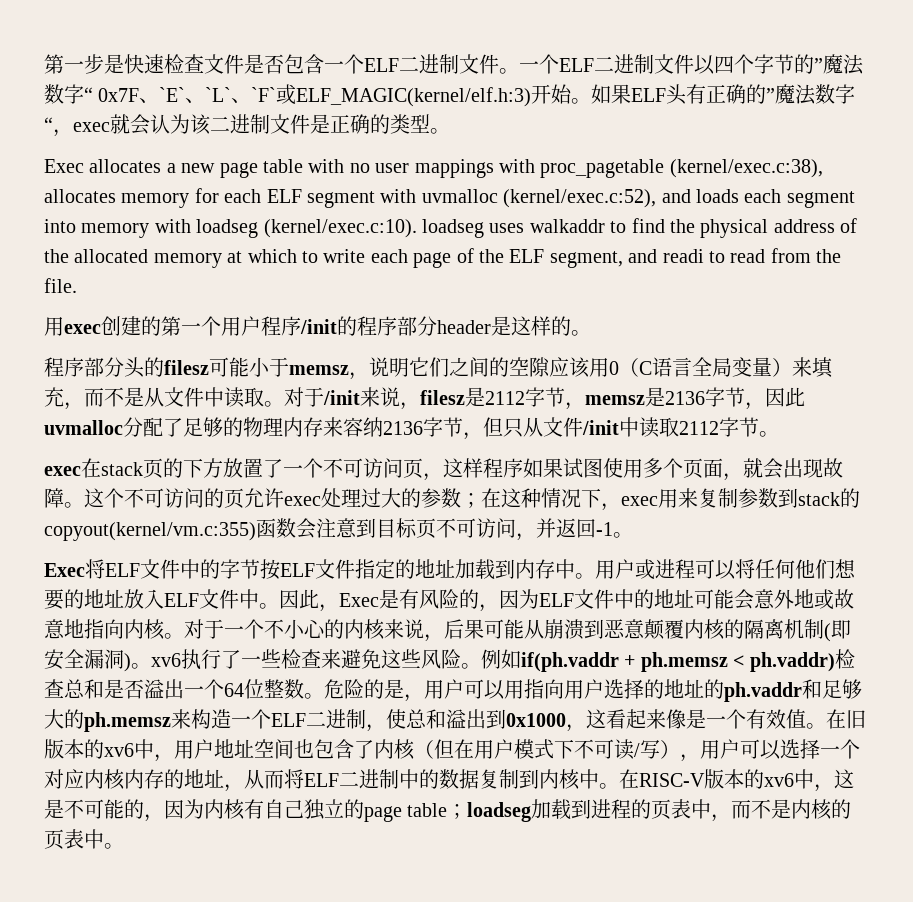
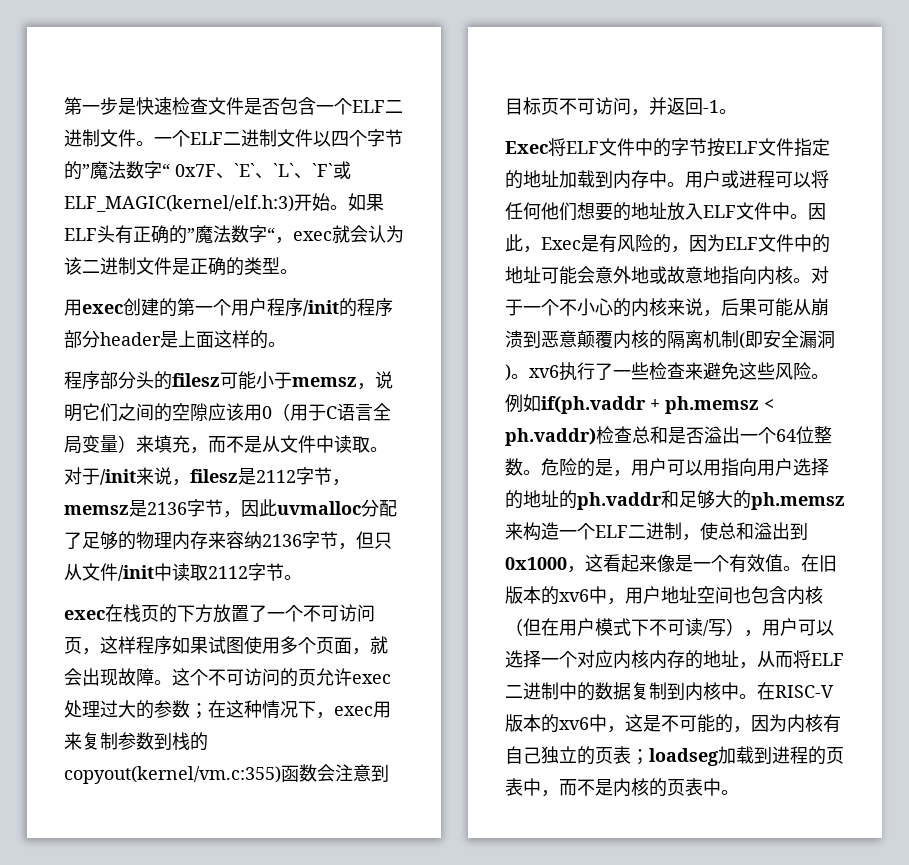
[44,159,823,178] [44,188,855,208] [44,218,858,238] [44,248,842,268] [44,278,77,293] // Exec allocates a new page table with no user mappings with proc_pagetable (kernel/exec.c:38), allocates memory for each ELF segment with uvmalloc (kernel/exec.c:52), and loads each segment into memory with loadseg (kernel/exec.c:10). loadseg uses walkaddr to find the physical address of the allocated memory at which to write each page of the ELF segment, and readi to read from the file. -> (298, 271) none
(511, 326) none -> [178,330,214,348] 上面
(639, 367) none -> [290,404,326,421] 用于
[101,462,143,476] stack -> [123,604,141,622] 栈
[798,492,840,506] stack -> [172,732,190,750] 栈
[354,740,374,759] 了 -> (787, 595) none
[364,803,448,822] page table -> [595,746,631,764] 页表

